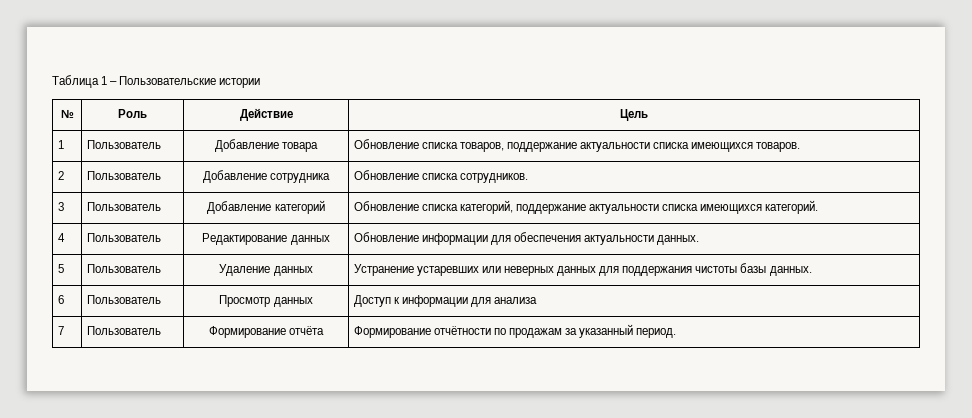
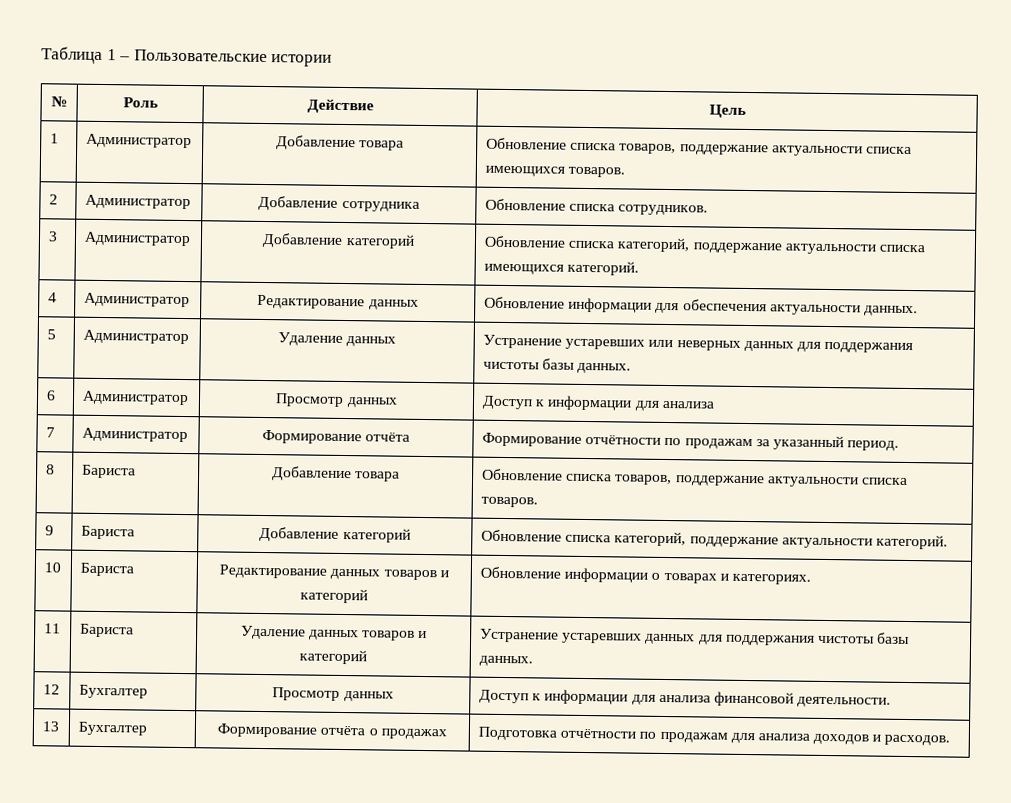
[86,140,161,149] Пользователь -> [85,133,192,149] Администратор
[86,171,161,180] Пользователь -> [84,194,191,210] Администратор
[86,202,161,211] Пользователь -> [83,231,191,247] Администратор
[86,233,161,242] Пользователь -> [83,292,190,308] Администратор
[86,264,161,273] Пользователь -> [82,329,189,345] Администратор
[86,295,161,304] Пользователь -> [81,390,189,406] Администратор
[86,326,161,335] Пользователь -> [81,427,188,443] Администратор
(677, 333) none -> [45,464,55,475] [81,464,136,479] [271,466,401,482] [481,468,908,488] [480,496,538,508] [44,525,54,536] [80,525,135,540] [259,526,411,543] [480,529,948,550] [43,562,61,573] [79,562,134,577] [219,564,449,581] [300,588,368,604] [479,566,811,585] [43,623,61,634] [79,623,134,638] [240,625,428,641] [299,649,367,665] [479,628,911,646] [478,655,533,667] [42,684,60,695] [78,684,148,699] [272,687,394,702] [478,689,892,708] [41,721,60,732] [77,721,147,736] [217,723,447,740] [477,726,951,746] // 8 | Бариста | Добавление товара | Обновление списка товаров, поддержание актуальности списка товаров. // 9 | Бариста | Добавление категорий | Обновление списка категорий, поддержание актуальности категорий. // 10 | Бариста | Редактирование данных товаров и категорий | Обновление информации о товарах и категориях. // 11 | Бариста | Удаление данных товаров и категорий | Устранение устаревших данных для поддержания чистоты базы данных. // 12 | Бухгалтер | Просмотр данных | Доступ к информации для анализа финансовой деятельности. // 13 | Бухгалтер | Формирование отчёта о продажах | Подготовка отчётности по продажам для анализа доходов и расходов.

